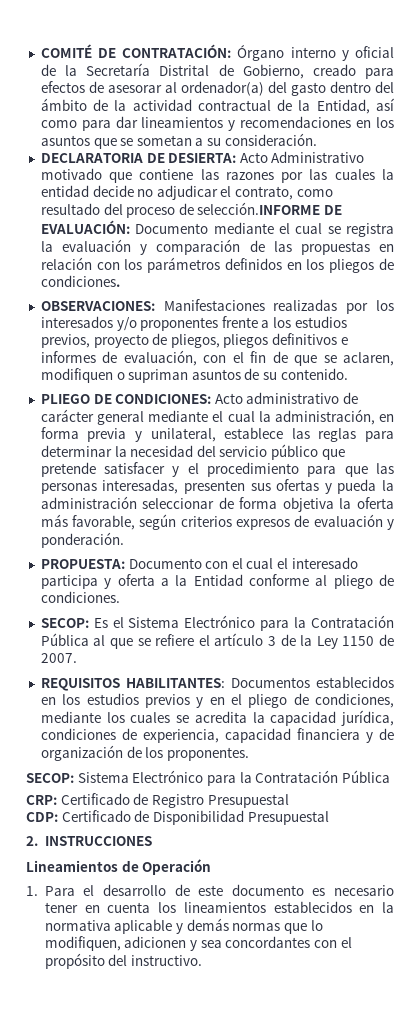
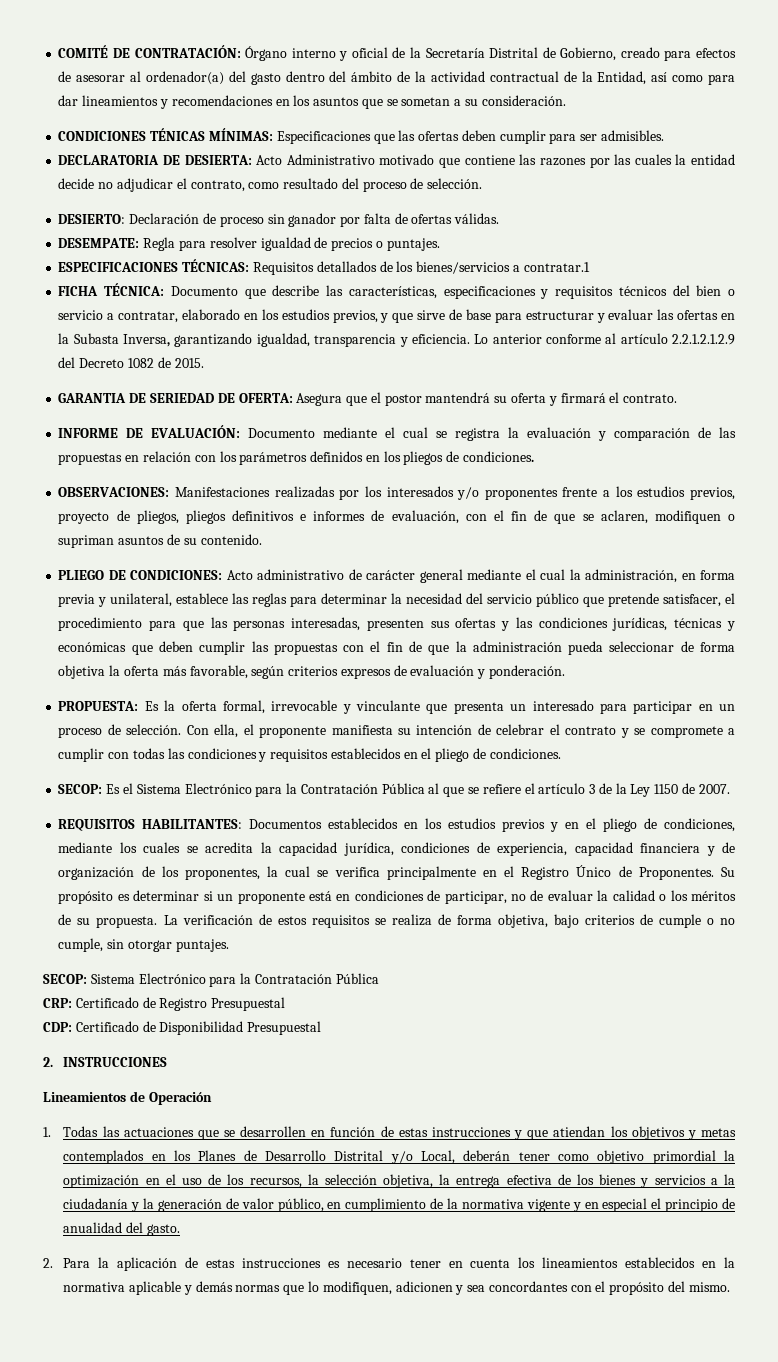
(317, 139) none -> [58,128,664,144] // CONDICIONES TÉNICAS MÍNIMAS: Especificaciones que las ofertas deben cumplir para ser admisibles.
[197,202,321,215] selección.INFORME -> [427,178,483,189] [58,213,500,227] [58,237,440,251] [58,259,590,275] [58,283,736,299] [58,309,736,323] [58,333,736,347] [58,357,204,368] [58,392,678,406] [58,428,119,438] selección. // DESIERTO: Declaración de proceso sin ganador por falta de ofertas válidas. // DESEMPATE: Regla para resolver igualdad de precios o puntajes. // ESPECIFICACIONES TÉCNICAS: Requisitos detallados de los bienes/servicios a contratar.1 // FICHA TÉCNICA: Documento que describe las características, especificaciones y requisitos técnicos del bien o servicio a contratar, elaborado en los estudios previos, y que sirve de base para estructurar y evaluar las ofertas en la Subasta Inversa, garantizando igualdad, transparencia y eficiencia. Lo anterior conforme al artículo 2.2.1.2.1.2.9 del Decreto 1082 de 2015. // GARANTIA DE SERIEDAD DE OFERTA: Asegura que el postor mantendrá su oferta y firmará el contrato. // INFORME
[104,462,180,477] satisfacer y -> [663,594,722,607] satisfacer,
[337,479,377,494] pueda -> [515,617,736,631] [58,641,450,655] las condiciones jurídicas, técnicas y económicas que deben cumplir las propuestas con el fin de que
(137, 502) none -> [568,641,604,655] pueda
[128,557,358,569] [40,574,328,589] Documento con el cual el interesado participa y oferta a la Entidad conforme al -> [144,700,735,714] [58,724,736,738] [58,748,432,762] Es la oferta formal, irrevocable y vinculante que presenta un interesado para participar en un proceso de selección. Con ella, el proponente manifiesta su intención de celebrar el contrato y se compromete a cumplir con todas las condiciones y requisitos establecidos en el
[166,747,249,761] proponentes. -> [184,865,735,880] [58,890,736,904] [58,914,735,928] [58,938,229,952] proponentes, la cual se verifica principalmente en el Registro Único de Proponentes. Su propósito es determinar si un proponente está en condiciones de participar, no de evaluar la calidad o los méritos de su propuesta. La verificación de estos requisitos se realiza de forma objetiva, bajo criterios de cumple o no cumple, sin otorgar puntajes.
[44,884,304,896] Para el desarrollo de este documento -> [63,1126,736,1140] [63,1150,735,1164] [63,1174,735,1188] [63,1198,735,1212] [63,1222,180,1236] [43,1257,321,1271] Todas las actuaciones que se desarrollen en función de estas instrucciones y que atiendan los objetivos y metas contemplados en los Planes de Desarrollo Distrital y/o Local, deberán tener como objetivo primordial la optimización en el uso de los recursos, la selección objetiva, la entrega efectiva de los bienes y servicios a la ciudadanía y la generación de valor público, en cumplimiento de la normativa vigente y en especial el principio de anualidad del gasto. // 2. Para la aplicación de estas instrucciones
[131,955,203,966] instructivo. -> [688,1282,730,1292] mismo.

